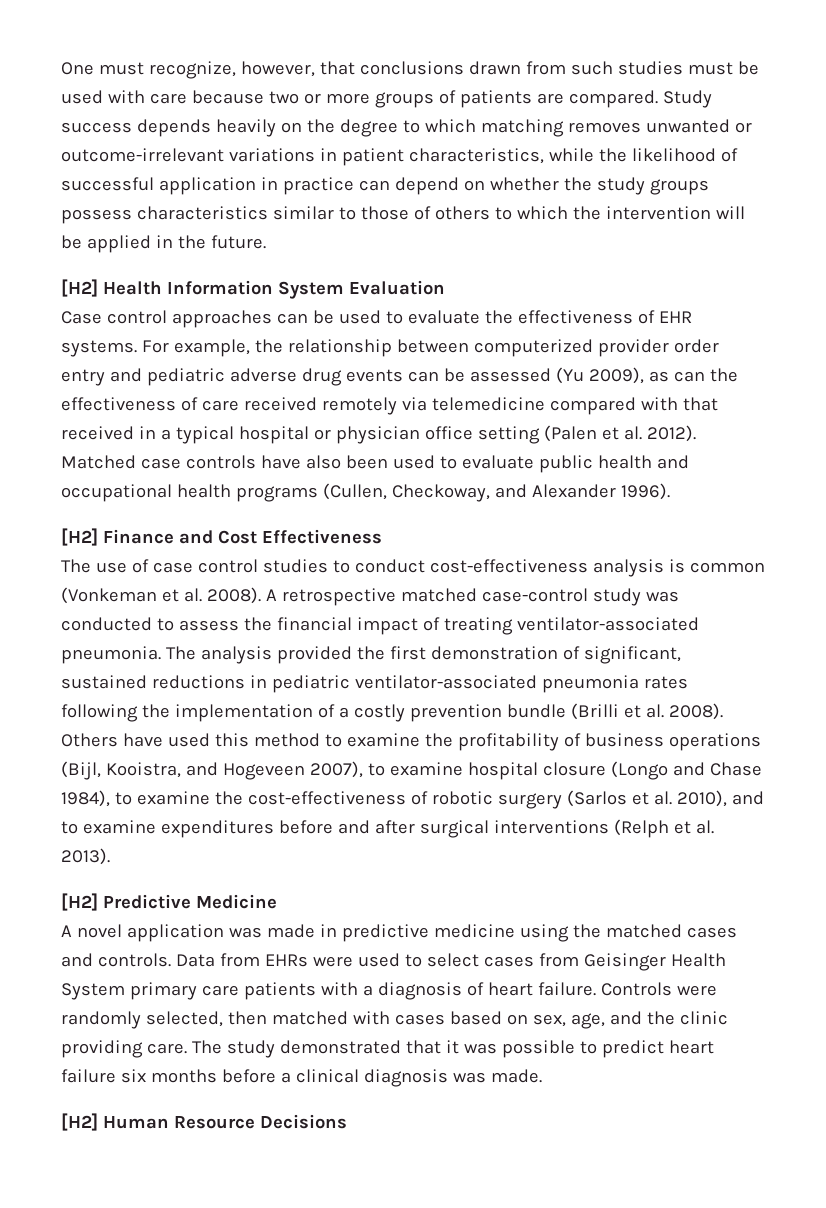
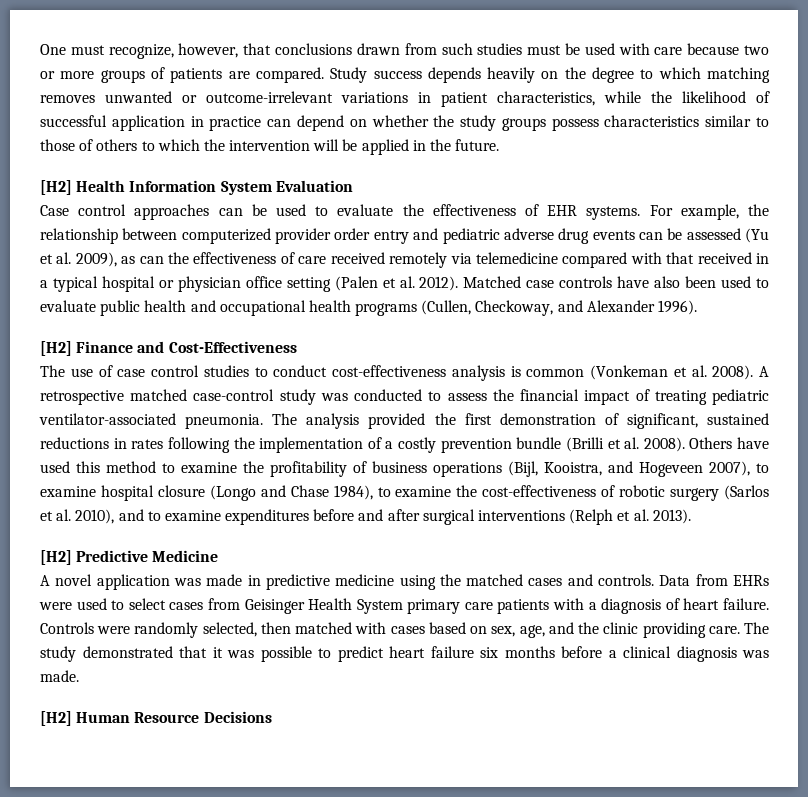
(584, 375) none -> [40,252,72,264] et al.
[217,529,382,544] Cost Effectiveness -> [168,341,297,353] Cost-Effectiveness
(513, 626) none -> [712,389,770,405] pediatric
[271,675,639,693] pediatric ventilator-associated pneumonia -> (127, 443) none

